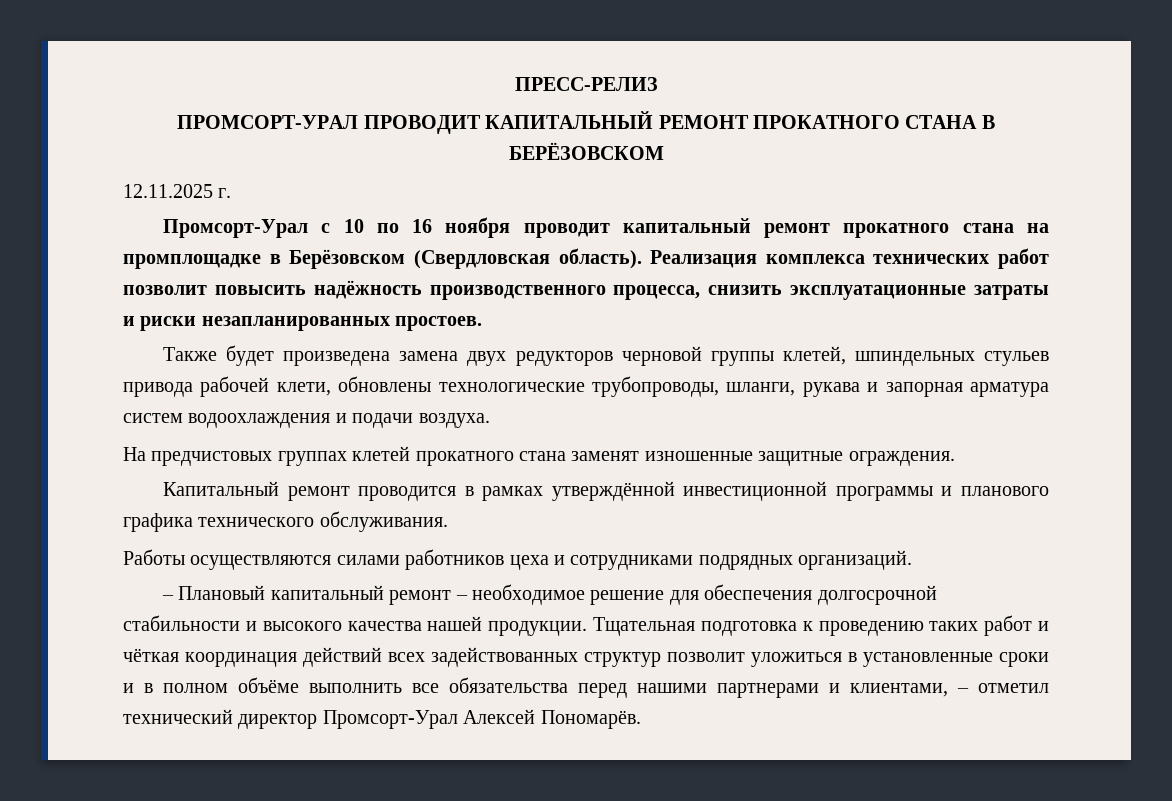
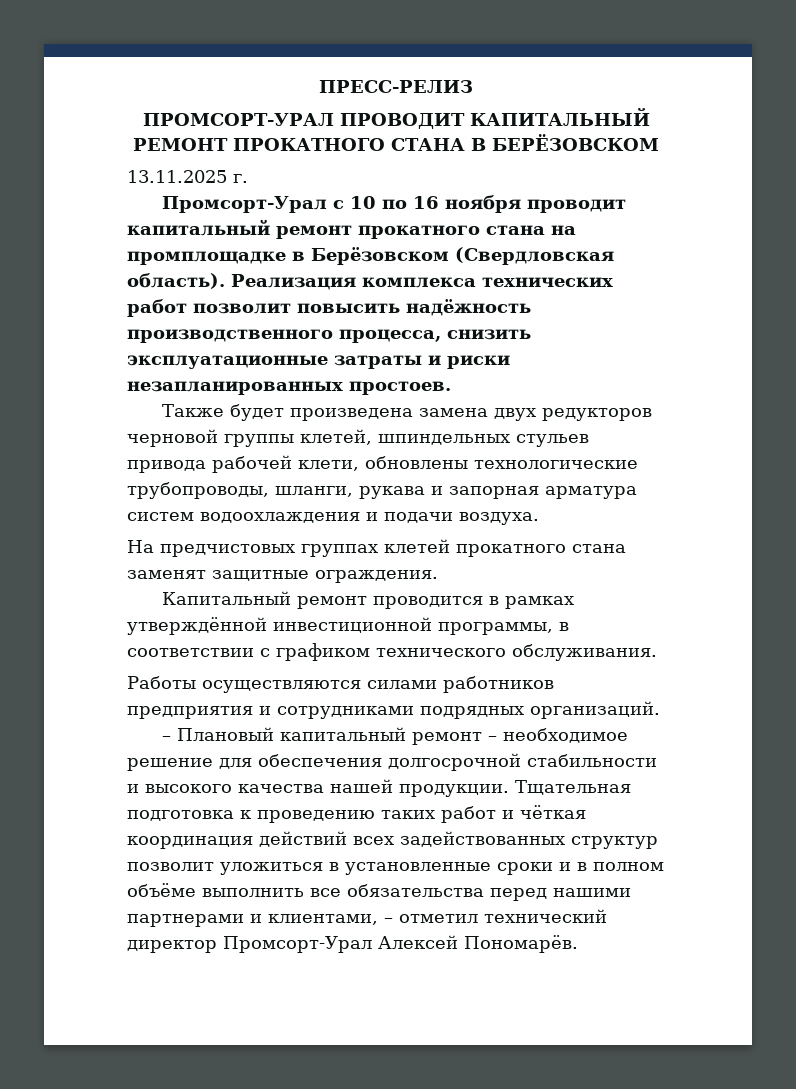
[123,184,213,198] 12.11.2025 -> [127,170,227,183] 13.11.2025
[644,451,753,461] изношенные -> (206, 574) none
[835,486,1049,501] [123,513,193,532] программы и планового графика -> [438,622,569,635] [127,643,370,661] программы, в соответствии с графиком
[509,555,549,570] цеха -> [127,706,253,719] предприятия

